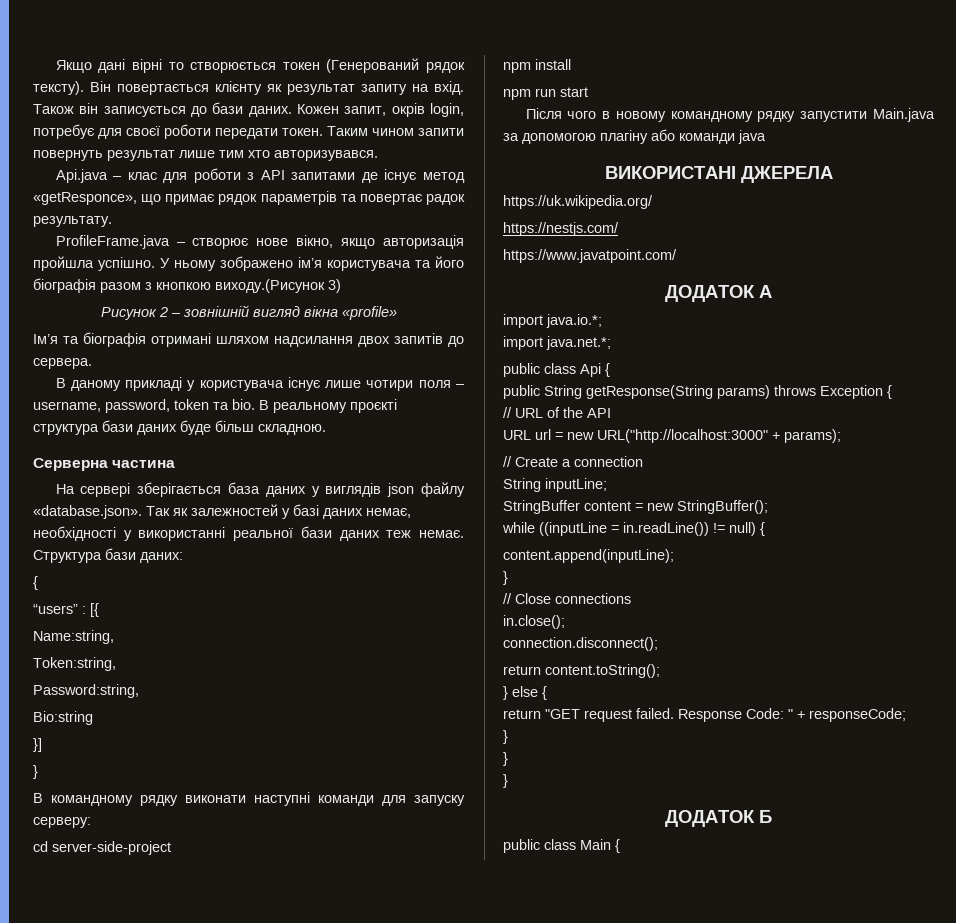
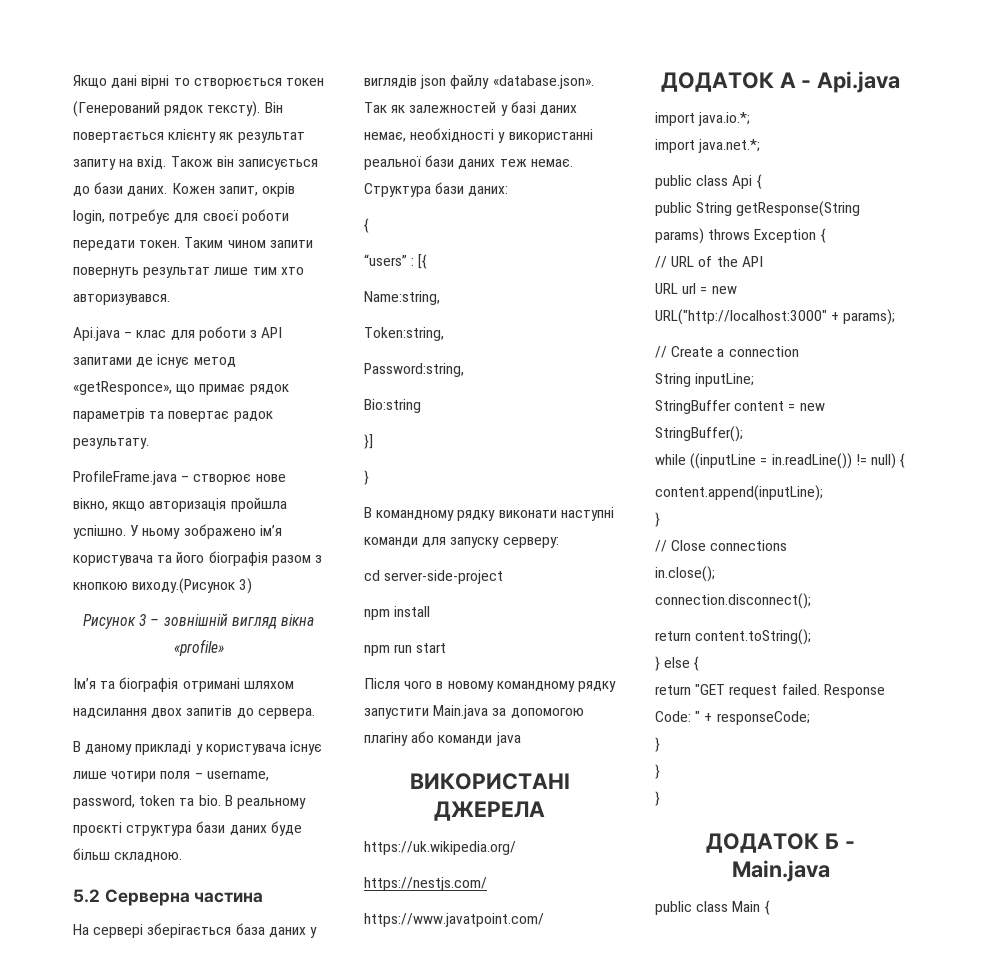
[158,307,168,317] 2 -> [139,614,147,626] 3
(326, 429) none -> [73,889,100,903] 5.2
(772, 291) none -> [801,71,901,93] - Api.java
(772, 816) none -> [844,841,855,849] [731,860,830,882] - Main.java

